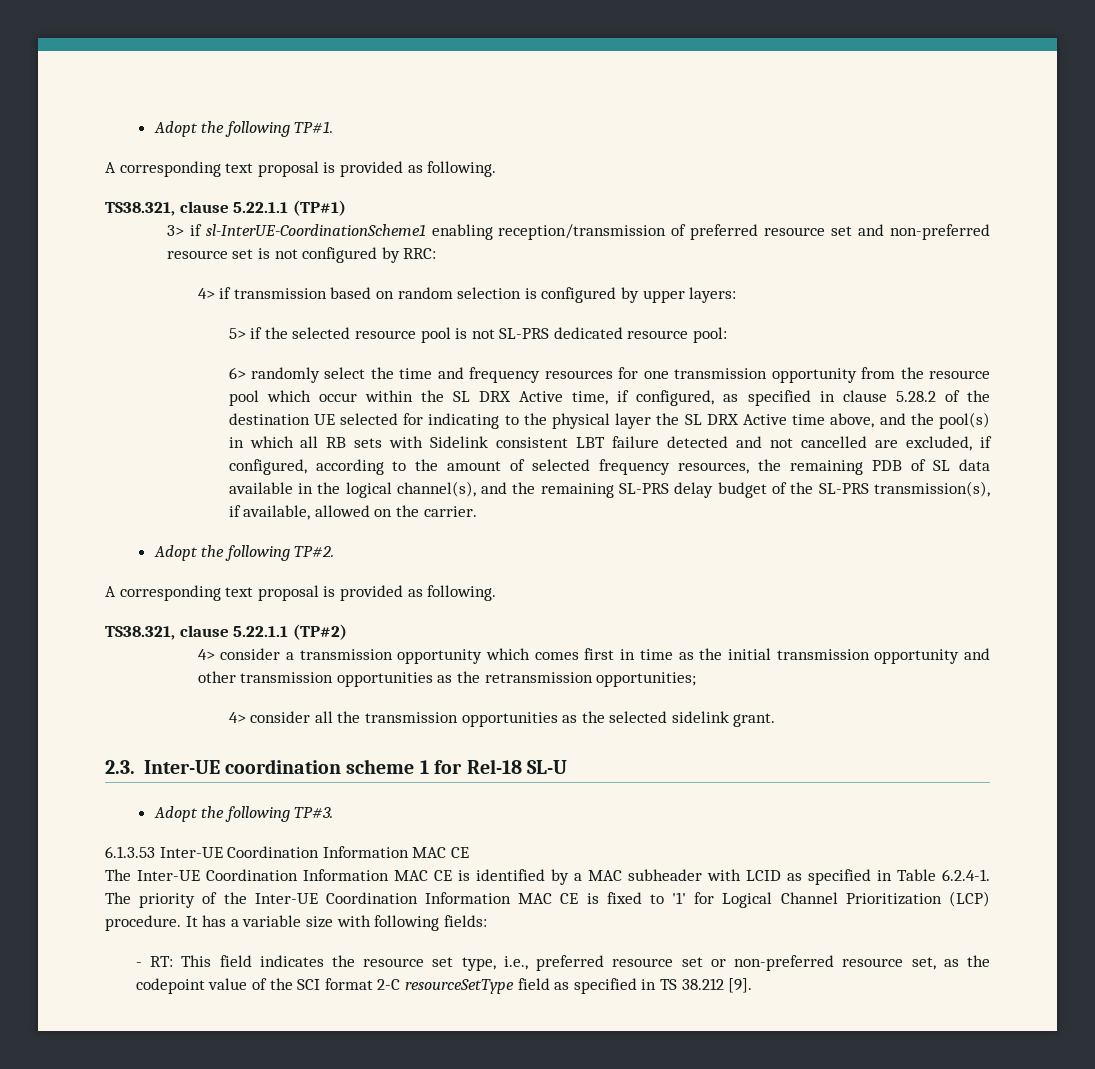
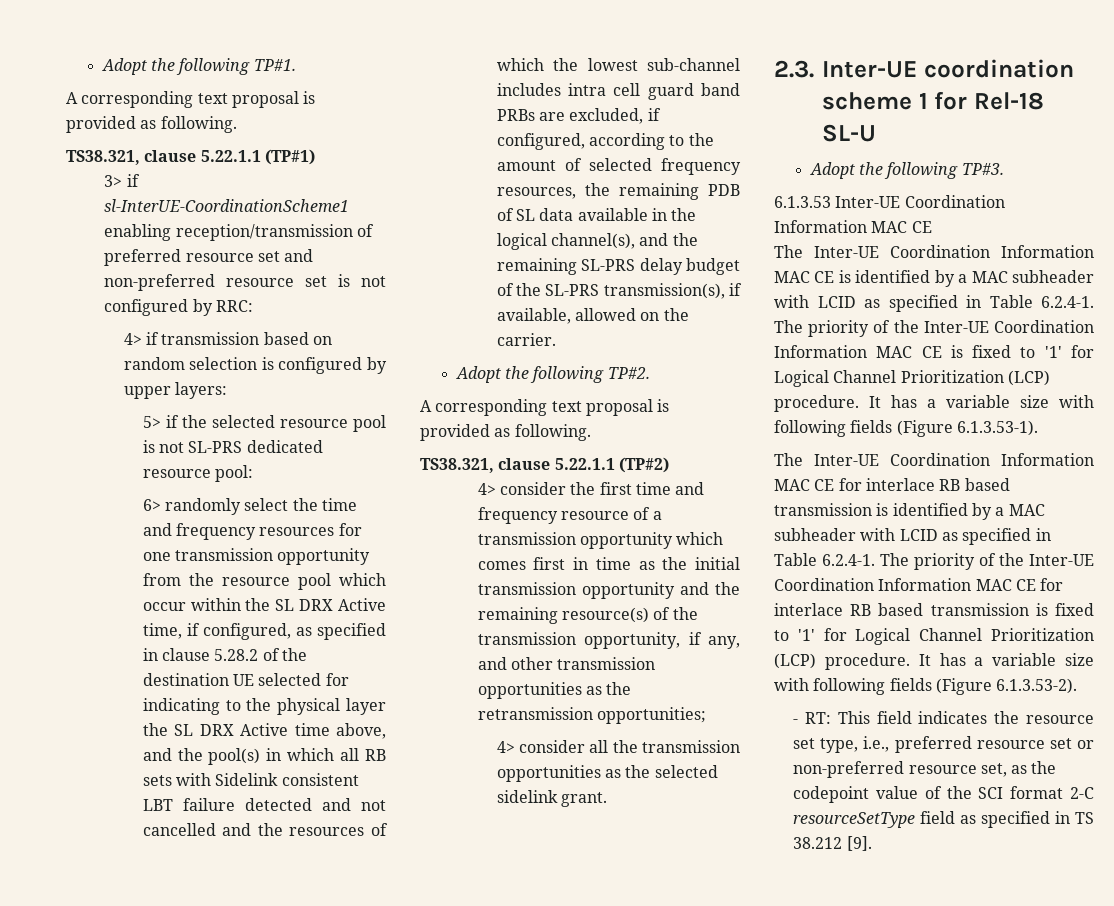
(868, 442) none -> [222,823,388,836] [496,58,740,71] [496,83,740,100] [496,109,535,121] and the resources of which the lowest sub-channel includes intra cell guard band PRBs
(281, 654) none -> [570,482,705,495] [477,507,651,524] the first time and frequency resource of
(990, 654) none -> [715,582,740,595] [477,607,698,624] [477,632,740,649] [477,657,507,670] the remaining resource(s) of the transmission opportunity, if any, and
[443,915,487,927] fields: -> [850,420,1038,437] [774,453,1094,466] [774,478,1010,491] [774,503,1045,520] [774,528,1051,545] [774,553,1094,570] [774,578,1064,591] [774,603,1094,616] [774,628,1094,645] [774,653,1094,670] [774,678,1078,695] fields (Figure 6.1.3.53-1). // The Inter-UE Coordination Information MAC CE for interlace RB based transmission is identified by a MAC subheader with LCID as specified in Table 6.2.4-1. The priority of the Inter-UE Coordination Information MAC CE for interlace RB based transmission is fixed to '1' for Logical Channel Prioritization (LCP) procedure. It has a variable size with following fields (Figure 6.1.3.53-2).

